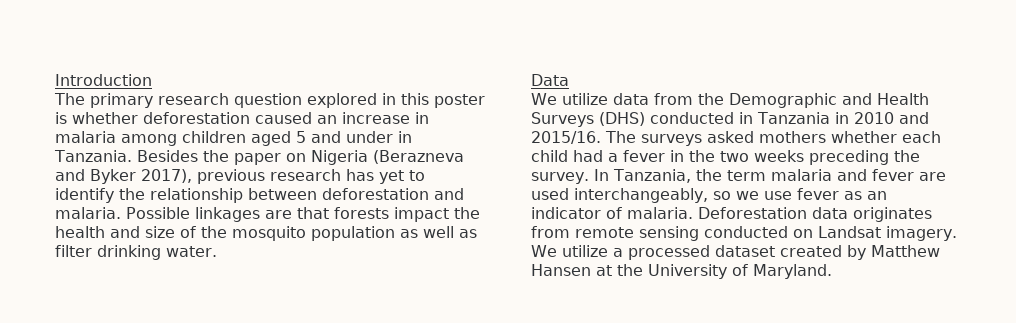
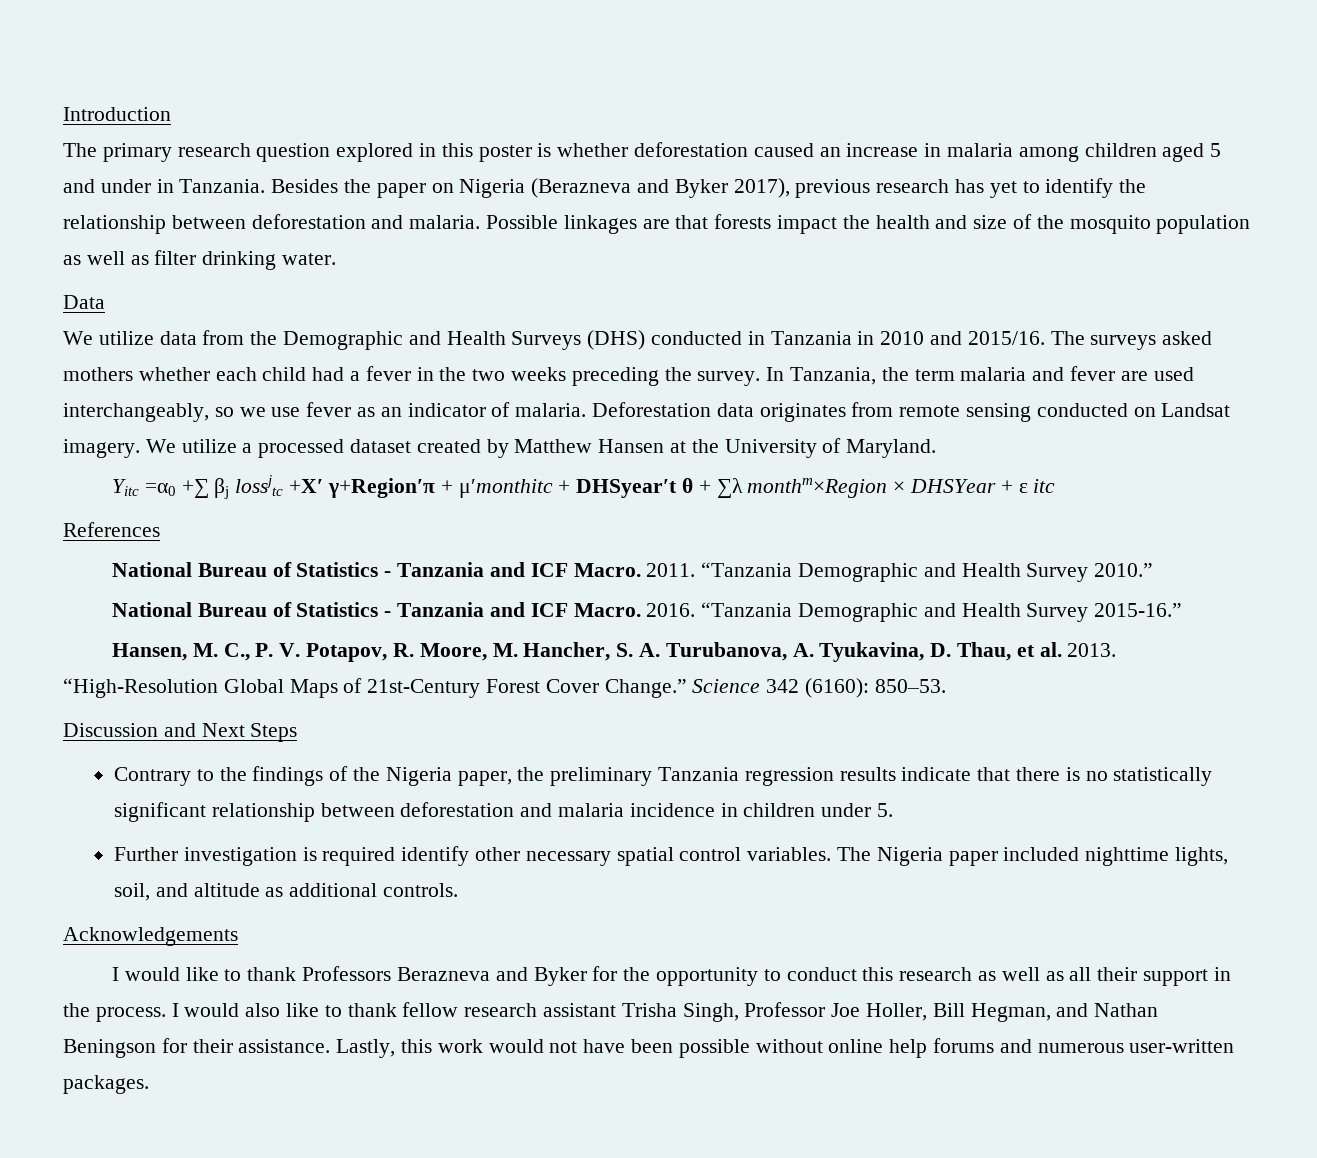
(832, 271) none -> [112,475,1056,499] [63,522,160,537] [112,562,1154,582] [112,602,1183,622] [112,642,1117,662] [63,678,946,698] [63,723,298,742] [113,766,1213,786] [113,802,893,822] [113,846,1228,866] [113,883,458,901] [63,927,238,946] [112,966,1231,986] [63,1002,1159,1022] [63,1038,1235,1058] [63,1075,149,1094] // Yitc =α0 +∑ βj lossjtc +X′ γ+Region′π + μ′monthitc + DHSyear′t θ + ∑λ monthm×Region × DHSYear + ε itc // References // National Bureau of Statistics - Tanzania and ICF Macro. 2011. “Tanzania Demographic and Health Survey 2010.” // National Bureau of Statistics - Tanzania and ICF Macro. 2016. “Tanzania Demographic and Health Survey 2015-16.” // Hansen, M. C., P. V. Potapov, R. Moore, M. Hancher, S. A. Turubanova, A. Tyukavina, D. Thau, et al. 2013. “High-Resolution Global Maps of 21st-Century Forest Cover Change.” Science 342 (6160): 850–53. // Discussion and Next Steps // Contrary to the findings of the Nigeria paper, the preliminary Tanzania regression results indicate that there is no statistically significant relationship between deforestation and malaria incidence in children under 5. // Further investigation is required identify other necessary spatial control variables. The Nigeria paper included nighttime lights, soil, and altitude as additional controls. // Acknowledgements // I would like to thank Professors Berazneva and Byker for the opportunity to conduct this research as well as all their support in the process. I would also like to thank fellow research assistant Trisha Singh, Professor Joe Holler, Bill Hegman, and Nathan Beningson for their assistance. Lastly, this work would not have been possible without online help forums and numerous user-written packages.

